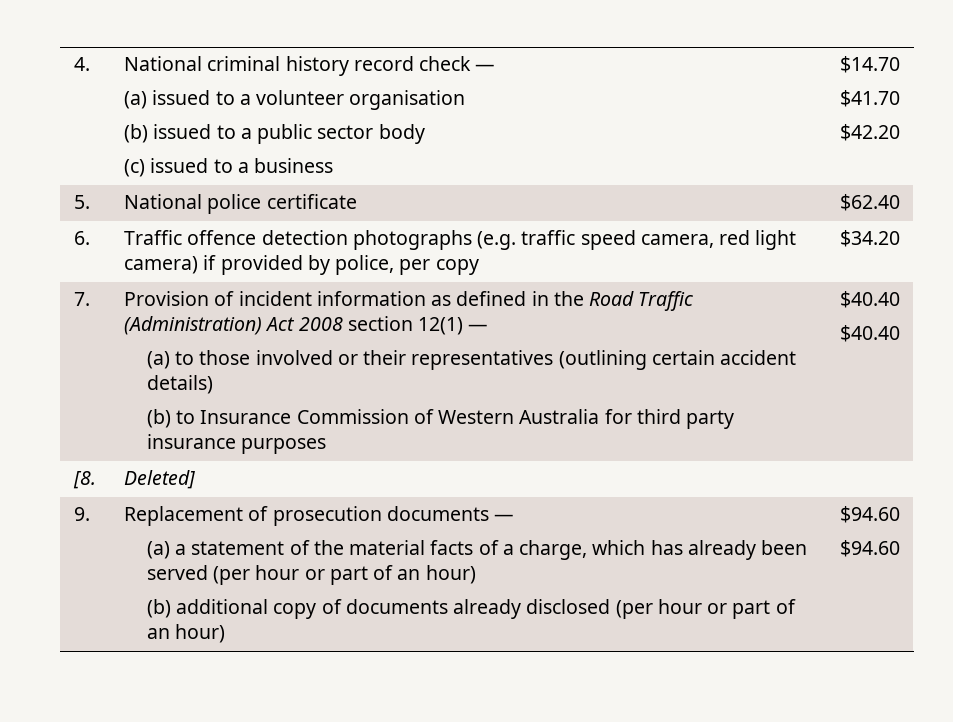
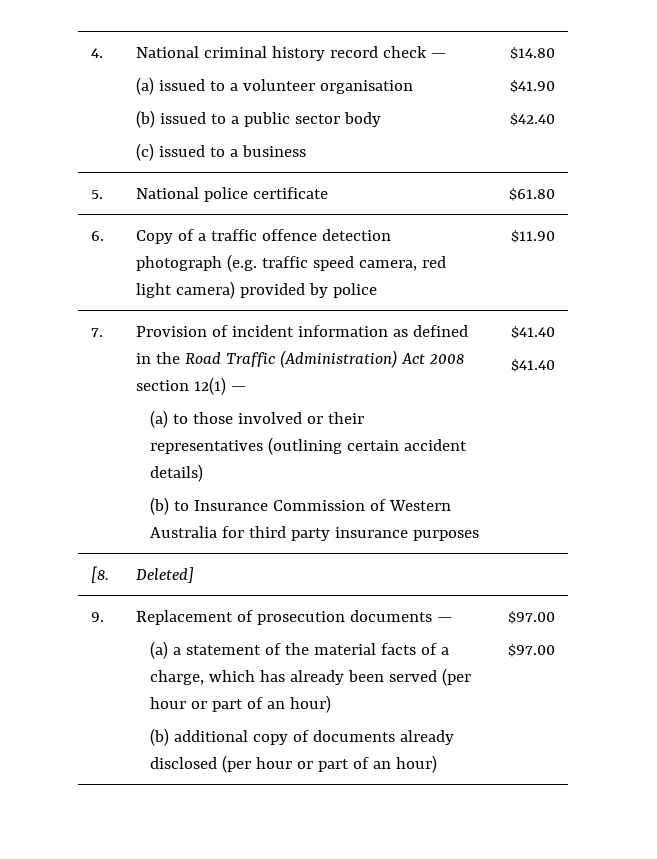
[840,56,901,73] [840,90,901,107] [840,124,901,141] $14.70 // $41.70 // $42.20 -> [509,47,555,60] [509,80,555,93] [509,113,555,126] $14.80 // $41.90 // $42.40
[840,194,901,211] $62.40 -> [508,188,555,201] $61.80
[123,230,182,245] Traffic -> [136,229,258,244] Copy of a traffic
[352,230,472,250] photographs -> [136,256,223,271] photograph
[203,255,217,270] if -> (236, 290) none
[335,255,479,275] [840,230,901,247] police, per copy | $34.20 -> [333,283,378,298] [510,230,555,243] police | $11.90
[840,291,901,308] [840,325,901,342] $40.40 // $40.40 -> [510,326,555,339] [510,359,555,372] $41.40 // $41.40
[840,506,901,523] [840,540,901,557] $94.60 // $94.60 -> [507,611,555,624] [507,644,555,657] $97.00 // $97.00

